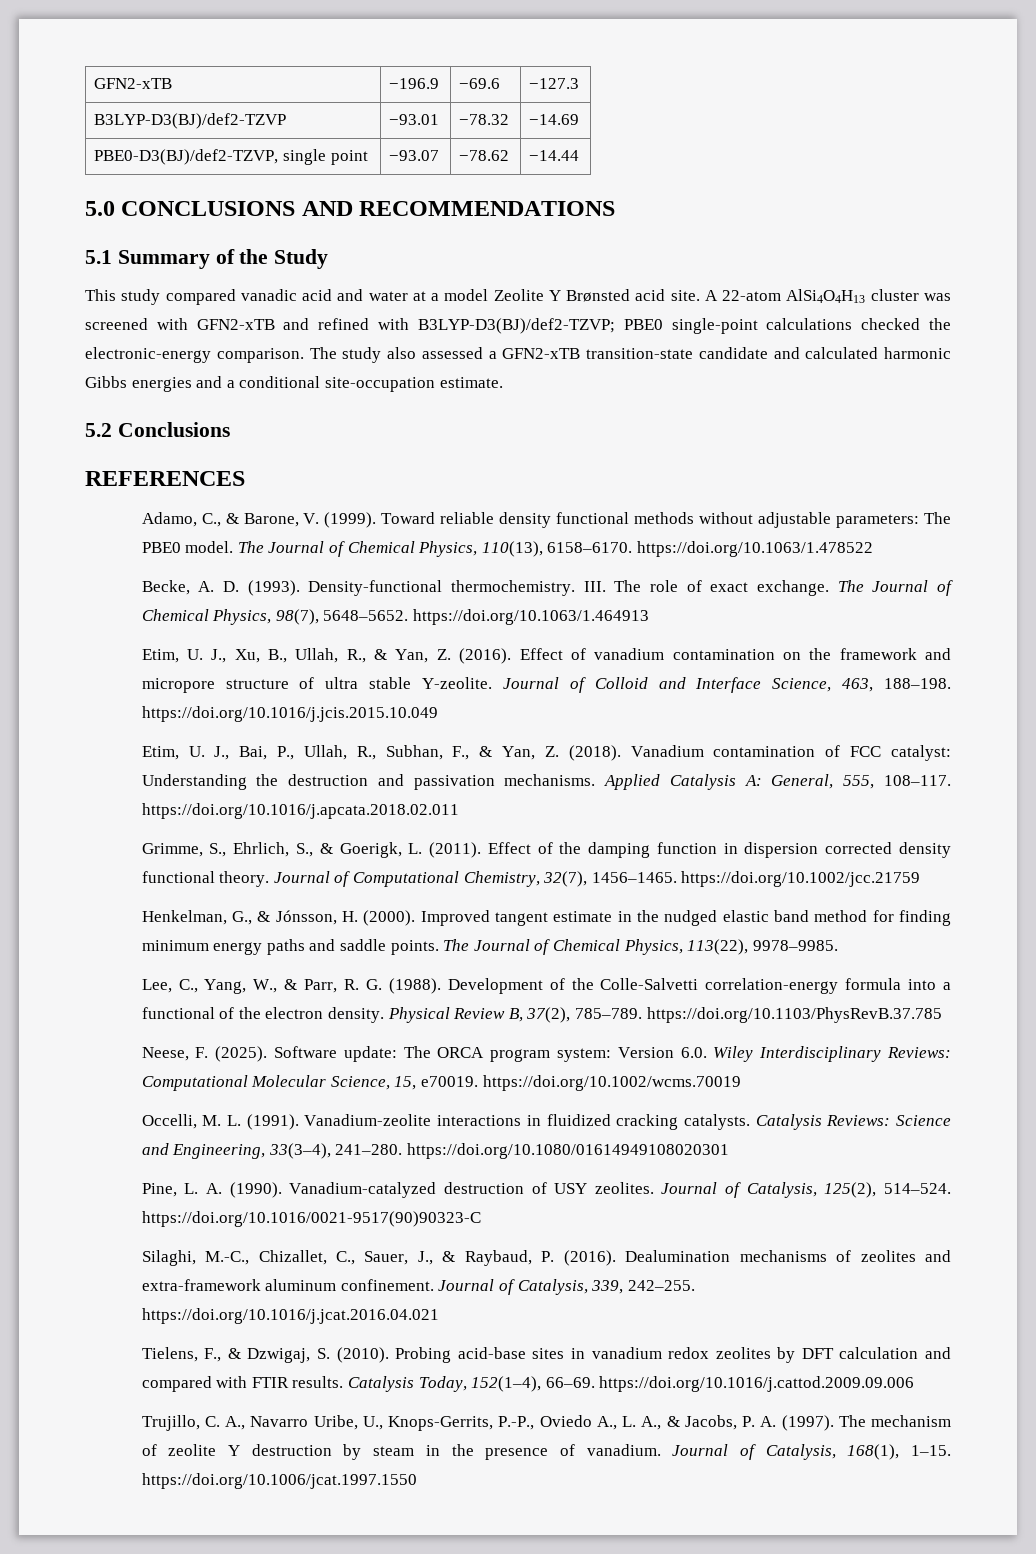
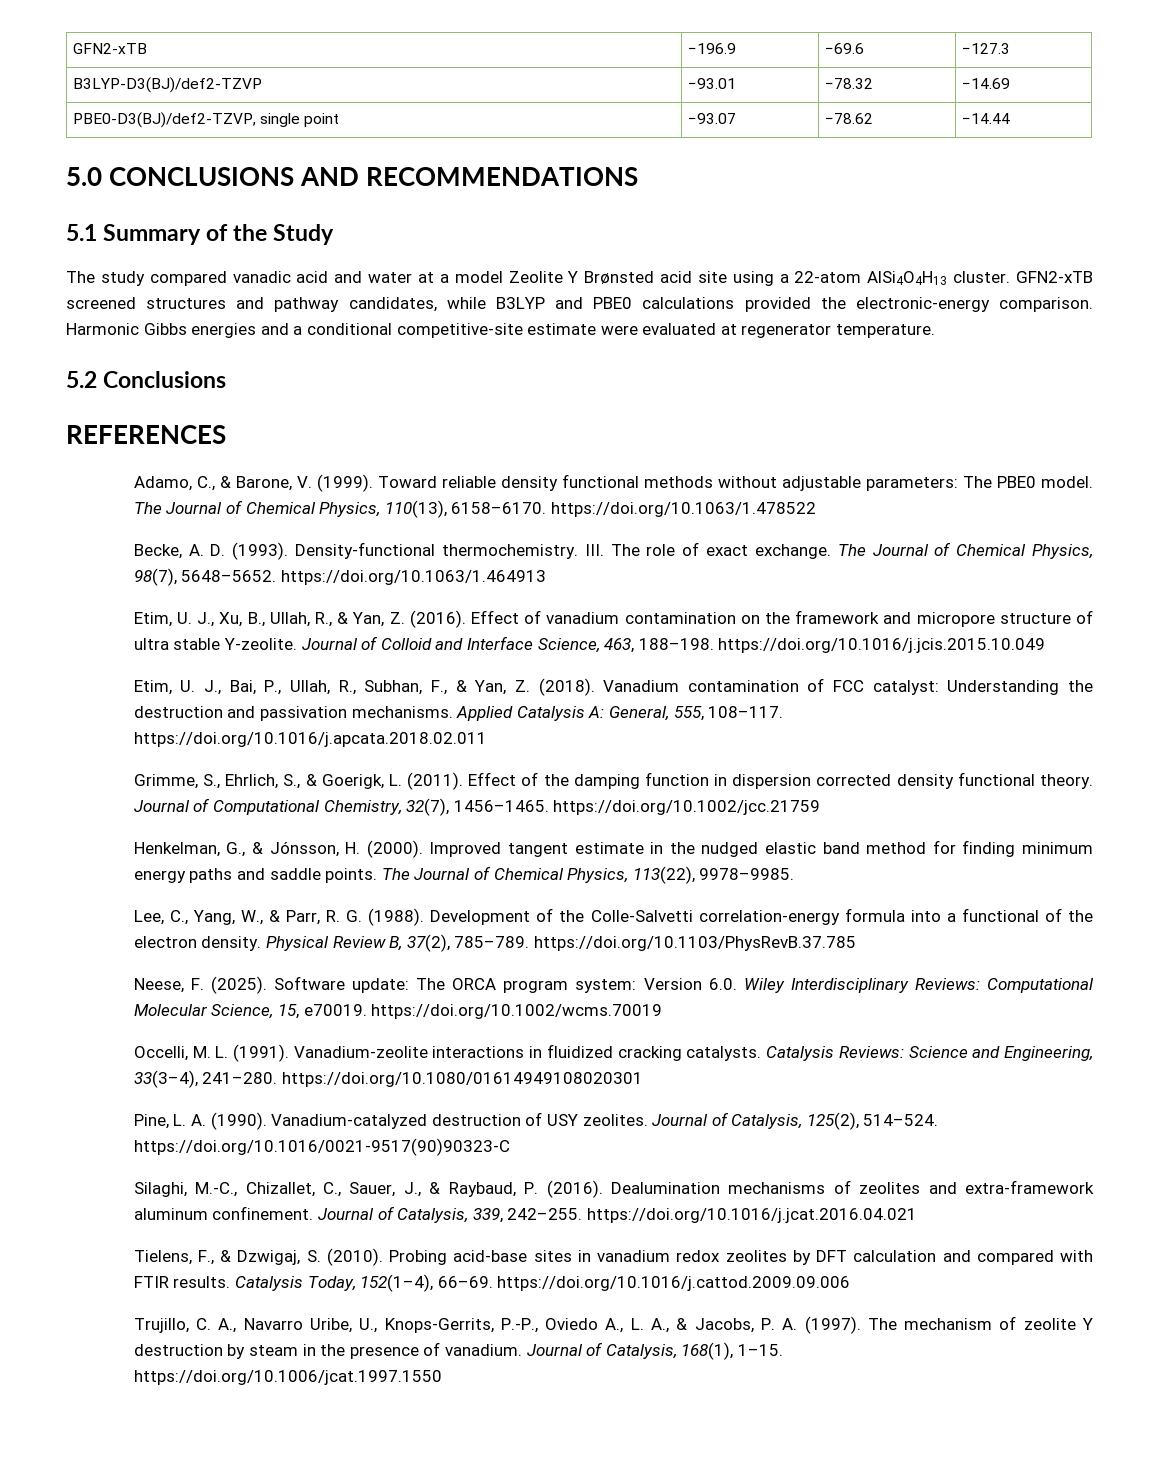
[85,289,116,301] This -> [66,271,95,283] The
[670,289,952,303] [85,318,952,334] [85,347,951,363] site. A 22-atom AlSi4O4H13 cluster was screened with GFN2-xTB and refined with B3LYP-D3(BJ)/def2-TZVP; PBE0 single-point calculations checked the electronic-energy comparison. The study also assessed a GFN2-xTB transition-state candidate and calculated harmonic -> [697,271,1094,286] [66,297,1093,312] [66,323,139,335] site using a 22-atom AlSi4O4H13 cluster. GFN2-xTB screened structures and pathway candidates, while B3LYP and PBE0 calculations provided the electronic-energy comparison. Harmonic
[324,377,503,392] site-occupation estimate. -> [396,323,936,338] competitive-site estimate were evaluated at regenerator temperature.

